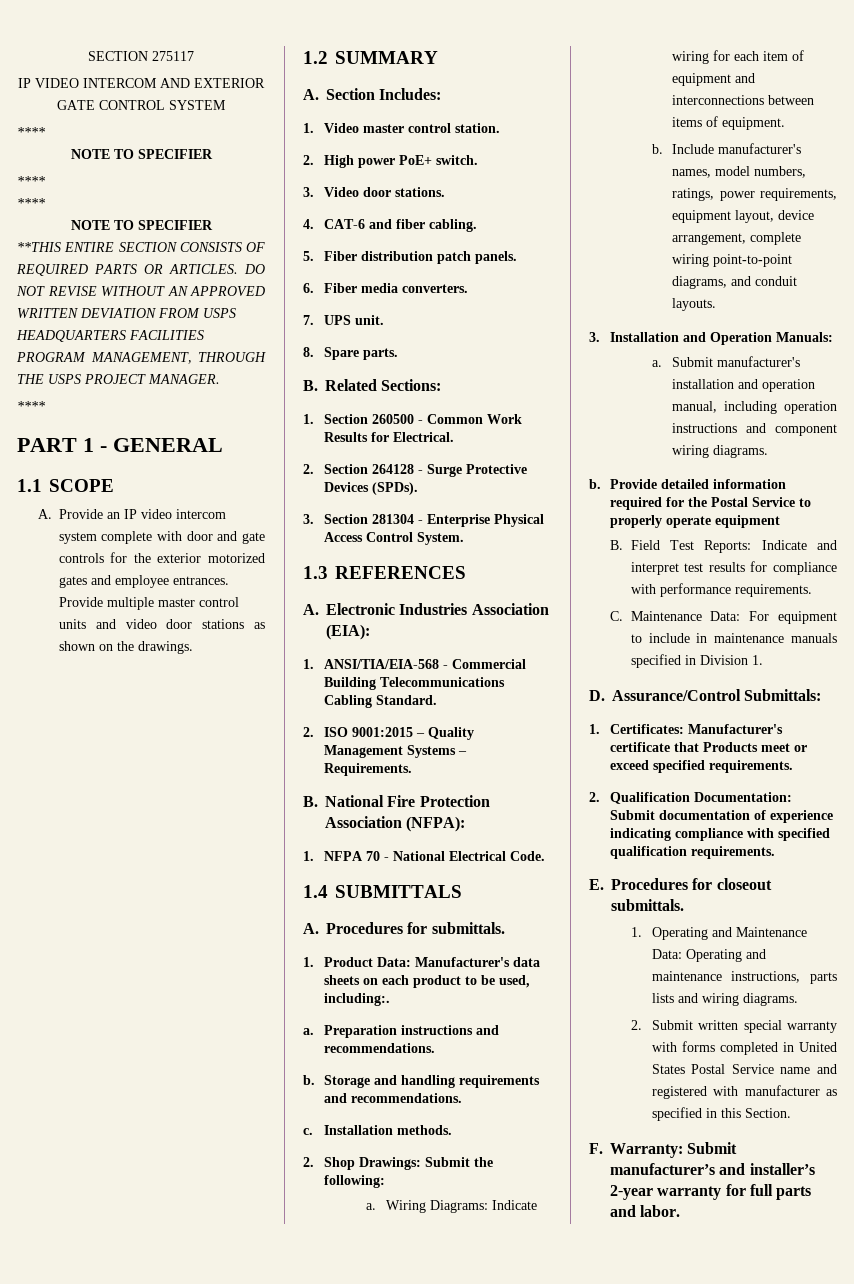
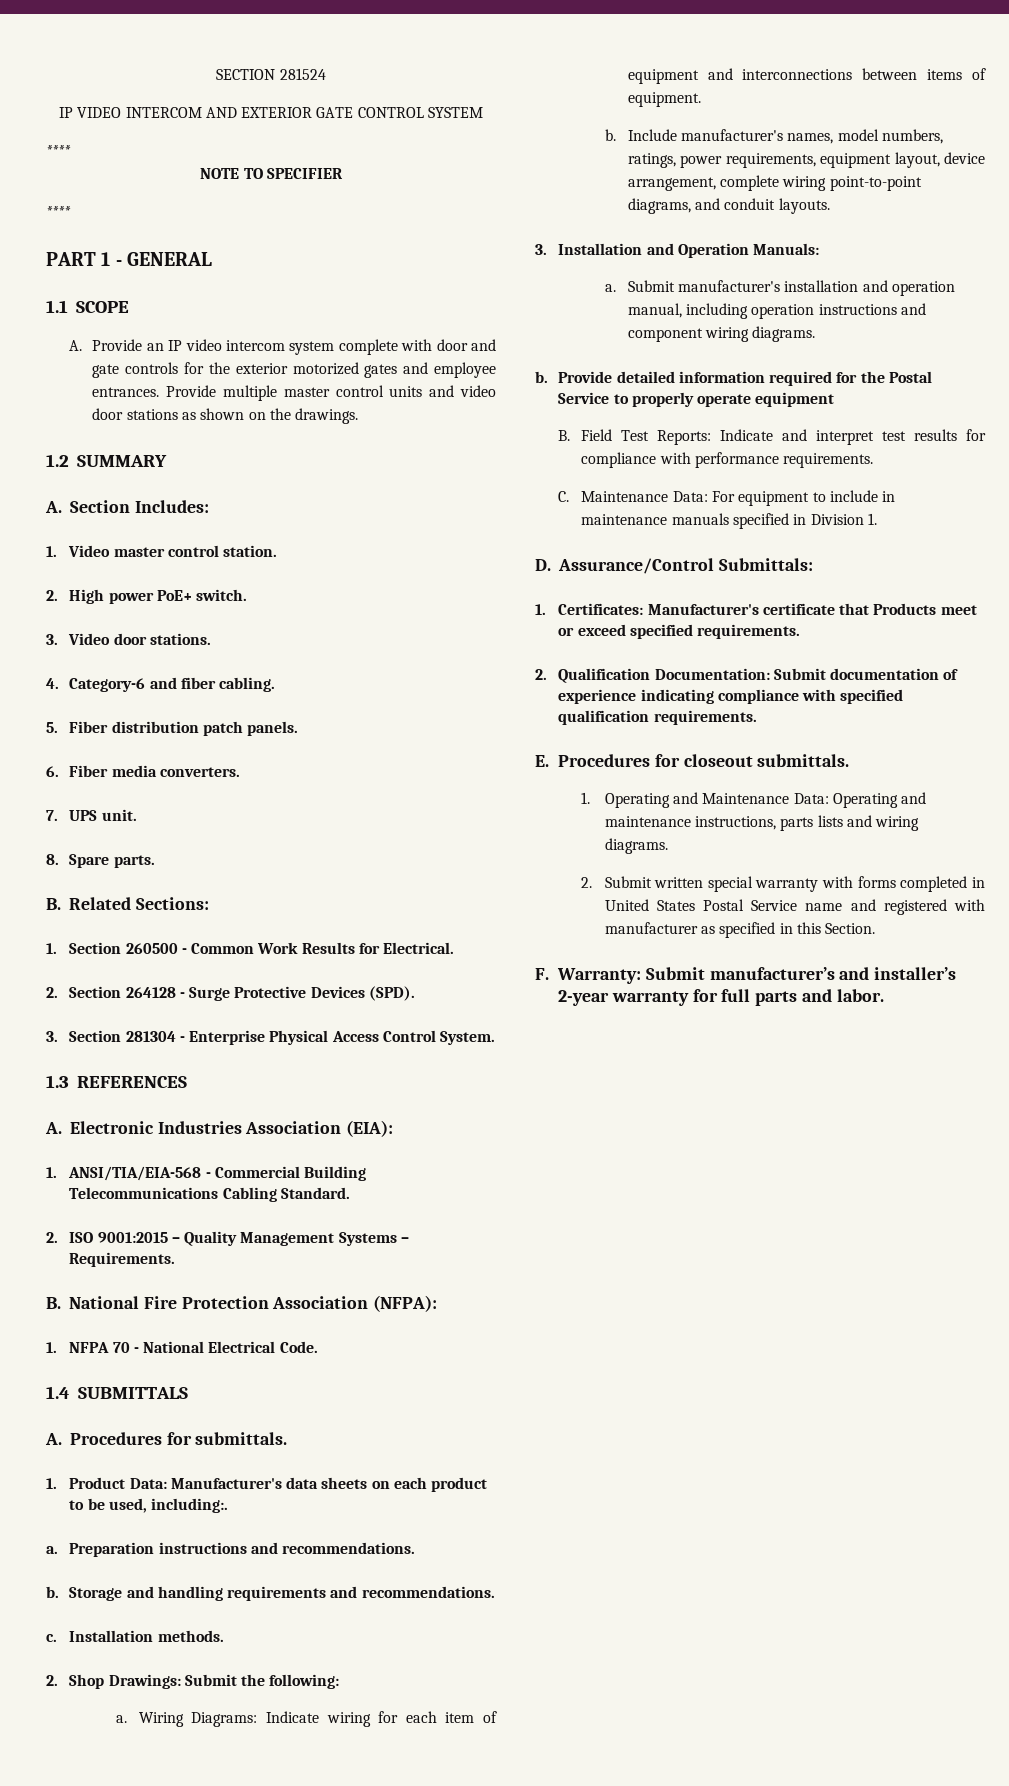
[88,51,194,61] SECTION 275117 -> [216,68,326,80] SECTION 281524
[17,198,45,208] [70,220,213,230] [17,242,265,252] [16,264,265,276] [16,286,265,296] [17,308,236,318] [16,330,204,342] [16,352,266,364] [17,374,220,384] [17,401,45,411] // **** // NOTE TO SPECIFIER // **THIS ENTIRE SECTION CONSISTS OF REQUIRED PARTS OR ARTICLES. DO NOT REVISE WITHOUT AN APPROVED WRITTEN DEVIATION FROM USPS HEADQUARTERS FACILITIES PROGRAM MANAGEMENT, THROUGH THE USPS PROJECT MANAGER. // **** -> (71, 211) none
[323,219,365,229] CAT-6 -> [69,678,146,692] Category-6
[371,482,418,495] (SPDs). -> [369,986,416,1001] (SPD).

